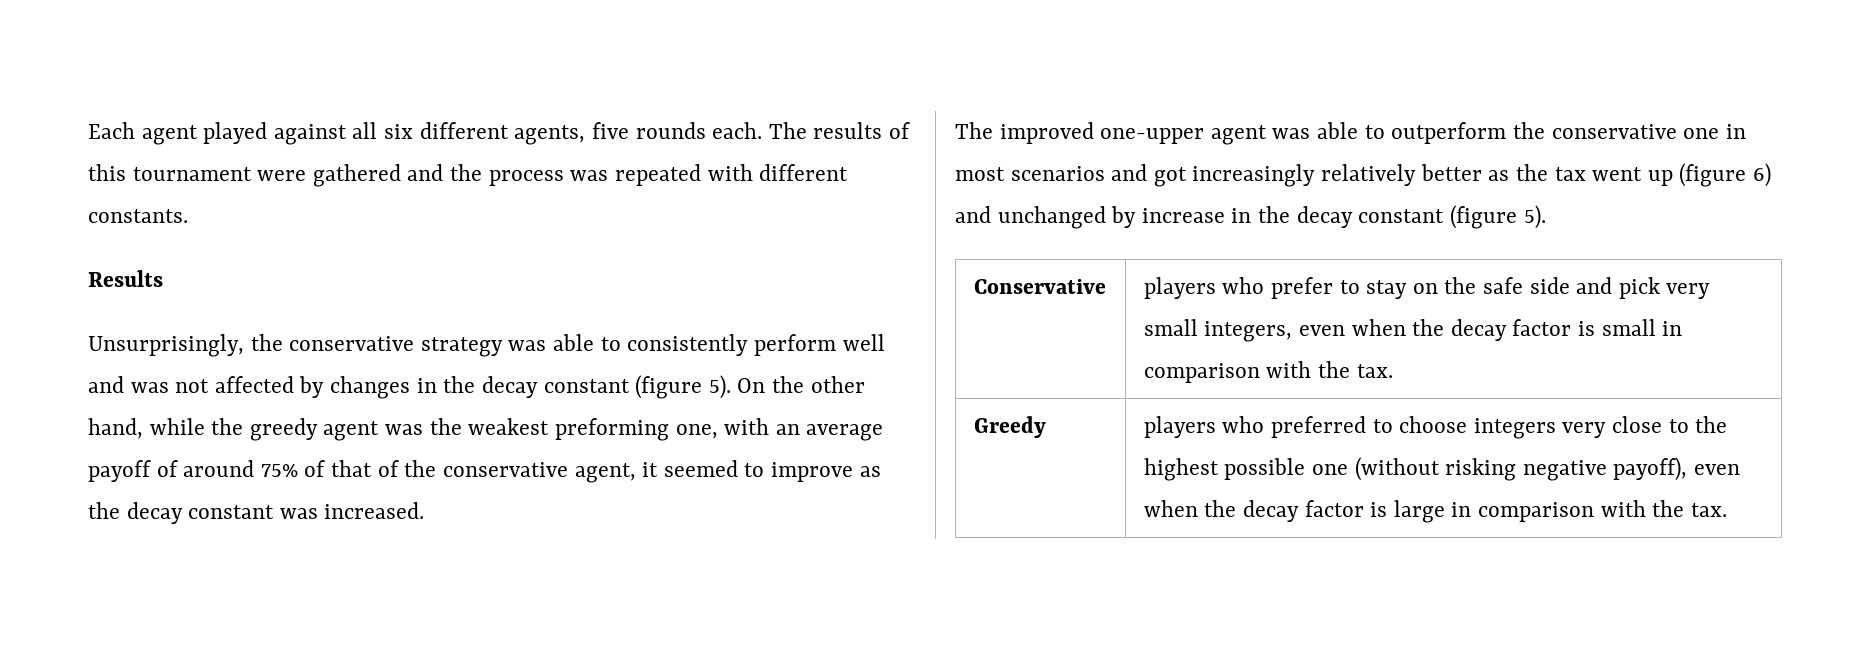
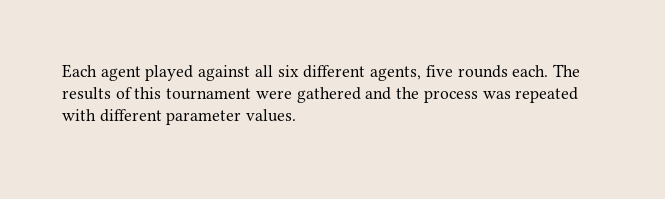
[88,209,188,223] [88,270,163,287] [88,334,885,357] [88,375,865,399] [88,418,884,441] [88,460,881,483] [88,502,425,524] [955,122,1746,145] [955,163,1771,187] [955,205,1546,229] [973,279,1106,294] [1143,277,1711,299] [1143,319,1683,342] [1143,361,1393,383] [973,416,1046,438] [1143,416,1728,439] [1143,457,1741,481] [1143,500,1727,523] constants. // Results // Unsurprisingly, the conservative strategy was able to consistently perform well and was not affected by changes in the decay constant (figure 5). On the other hand, while the greedy agent was the weakest preforming one, with an average payoff of around 75% of that of the conservative agent, it seemed to improve as the decay constant was increased. // The improved one-upper agent was able to outperform the conservative one in most scenarios and got increasingly relatively better as the tax went up (figure 6) and unchanged by increase in the decay constant (figure 5). // Conservative | players who prefer to stay on the safe side and pick very small integers, even when the decay factor is small in comparison with the tax. // Greedy | players who preferred to choose integers very close to the highest possible one (without risking negative payoff), even when the decay factor is large in comparison with the tax. -> [166,109,297,125] parameter values.

